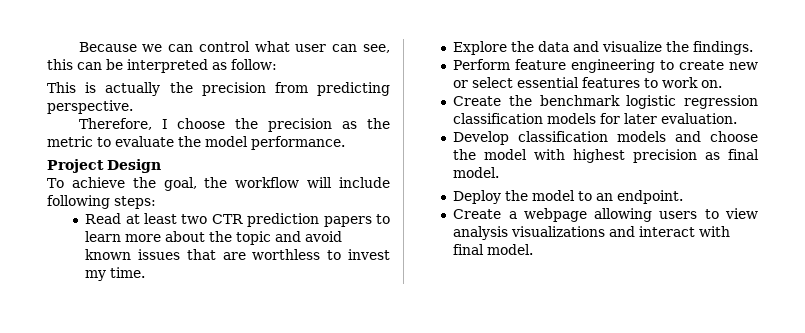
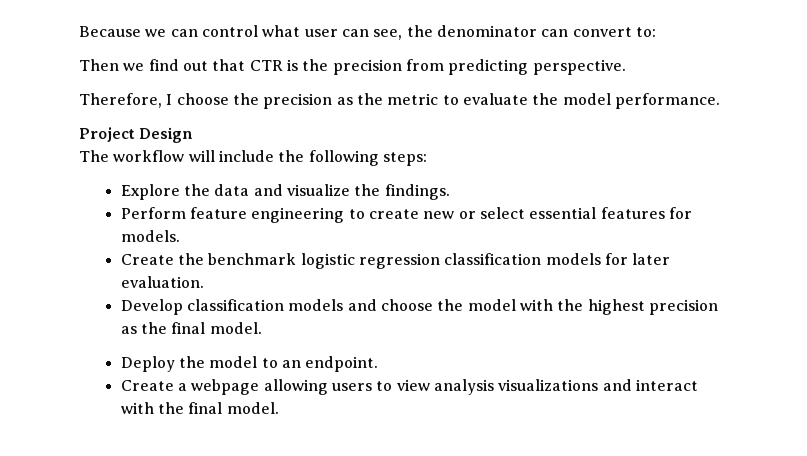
[47,59,277,73] [47,82,161,96] this can be interpreted as follow: // This is actually -> [406,25,656,37] [79,59,298,71] the denominator can convert to: // Then we find out that CTR is
[47,177,228,191] To achieve the goal, the -> [79,150,109,162] The
(390, 182) none -> [278,150,305,162] the
[85,213,390,227] [85,231,343,245] [85,249,390,260] [85,267,146,281] // Read at least two CTR prediction papers to learn more about the topic and avoid known issues that are worthless to invest my time. -> (427, 159) none
[644,77,723,88] to work on. -> [668,207,692,219] [120,230,180,242] for models.
(566, 154) none -> [557,299,584,311] the
(721, 156) none -> [140,322,167,334] the
(731, 231) none -> [157,402,184,414] the

